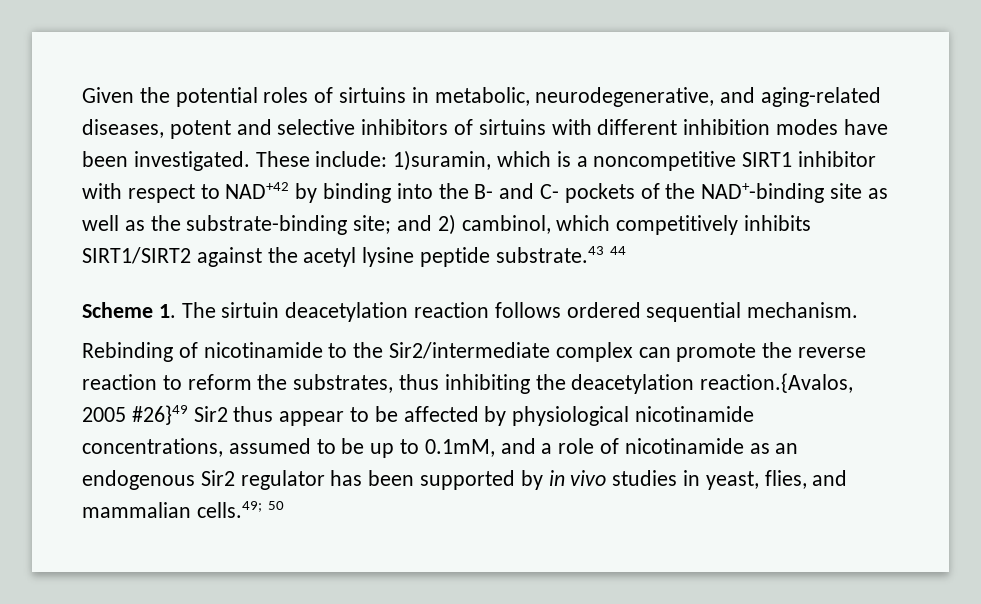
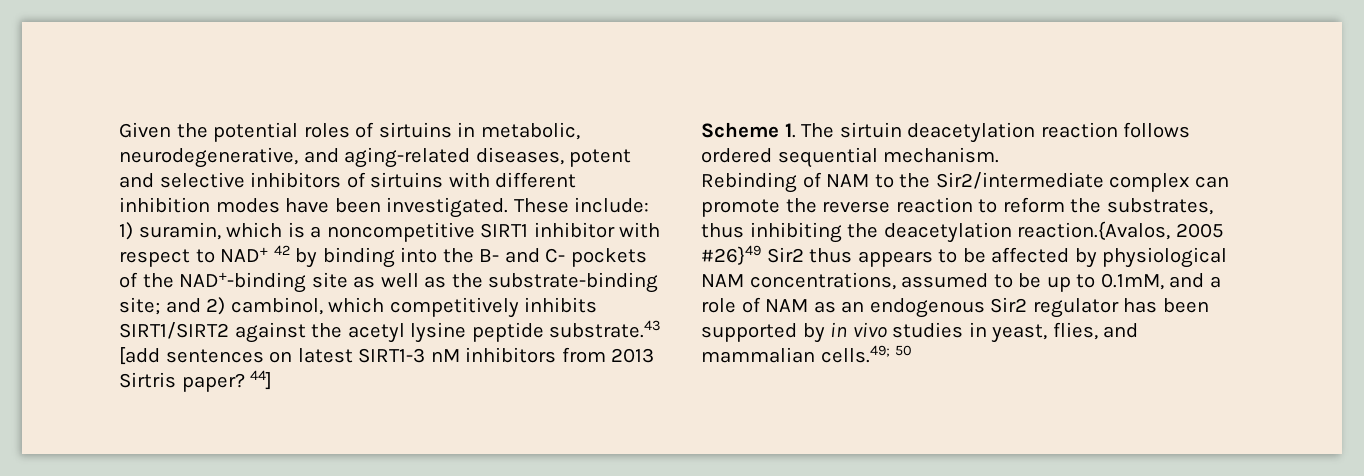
[393,150,492,171] 1)suramin, -> [119,222,221,240] 1) suramin,
[225,182,290,199] NAD+42 -> [220,245,290,262] NAD+ 42
[609,246,626,255] 44 -> [119,347,655,365] [119,370,273,392] [add sentences on latest SIRT1-3 nM inhibitors from 2013 Sirtris paper? 44]
[203,342,323,358] nicotinamide -> [826,174,870,187] NAM
[279,411,345,426] appear -> [857,251,933,267] appears
[635,406,755,422] nicotinamide -> [701,274,744,287] NAM
[624,438,744,454] nicotinamide -> [765,299,809,312] NAM

